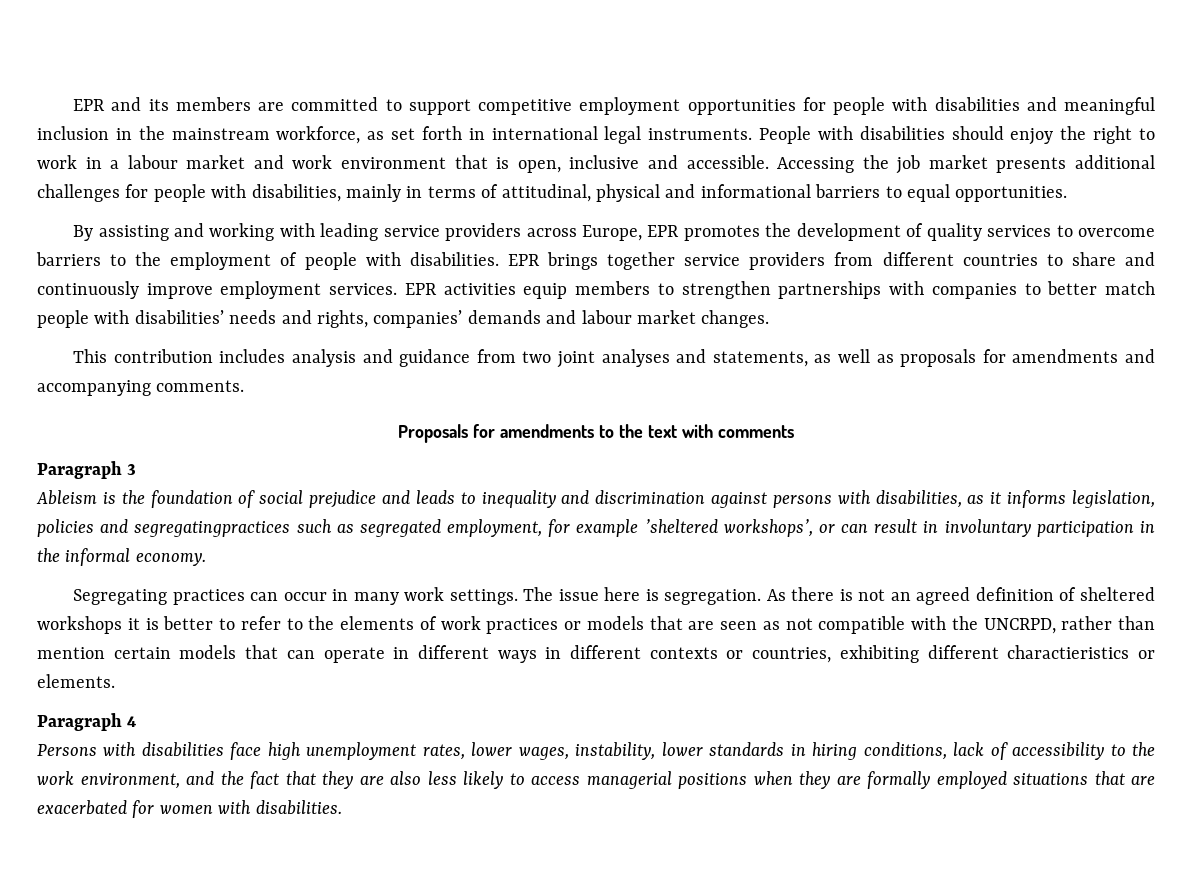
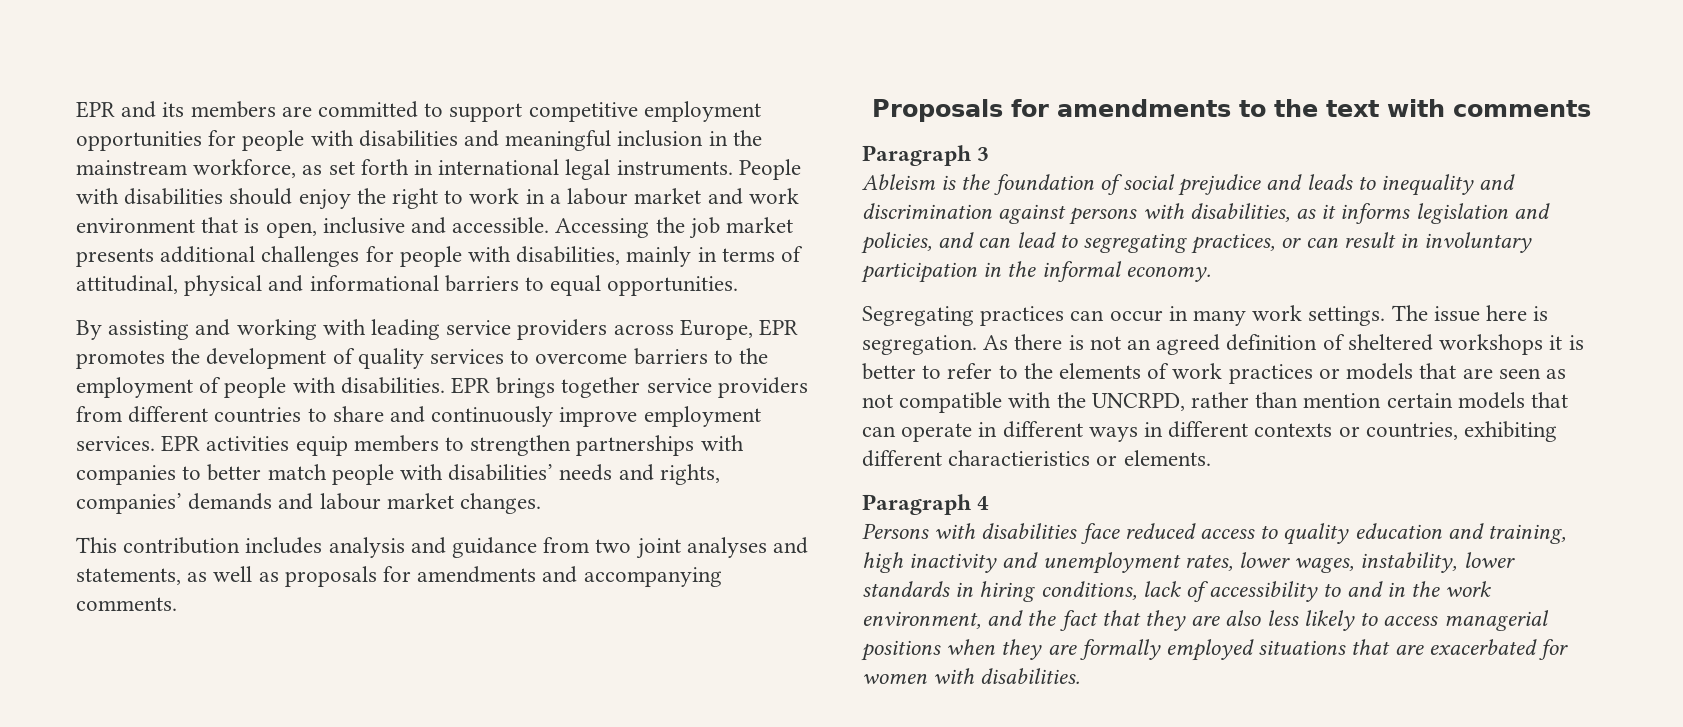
[1072,490,1156,508] [37,519,813,537] legislation, policies and segregatingpractices such as segregated employment, for example ’sheltered workshops’, -> [1415,203,1550,224] [861,232,1276,254] legislation and policies, and can lead to segregating practices,
[267,742,301,760] high -> [1124,523,1567,545] [862,552,1039,573] reduced access to quality education and training, high inactivity and
(1126, 750) none -> [1346,581,1405,597] and in

